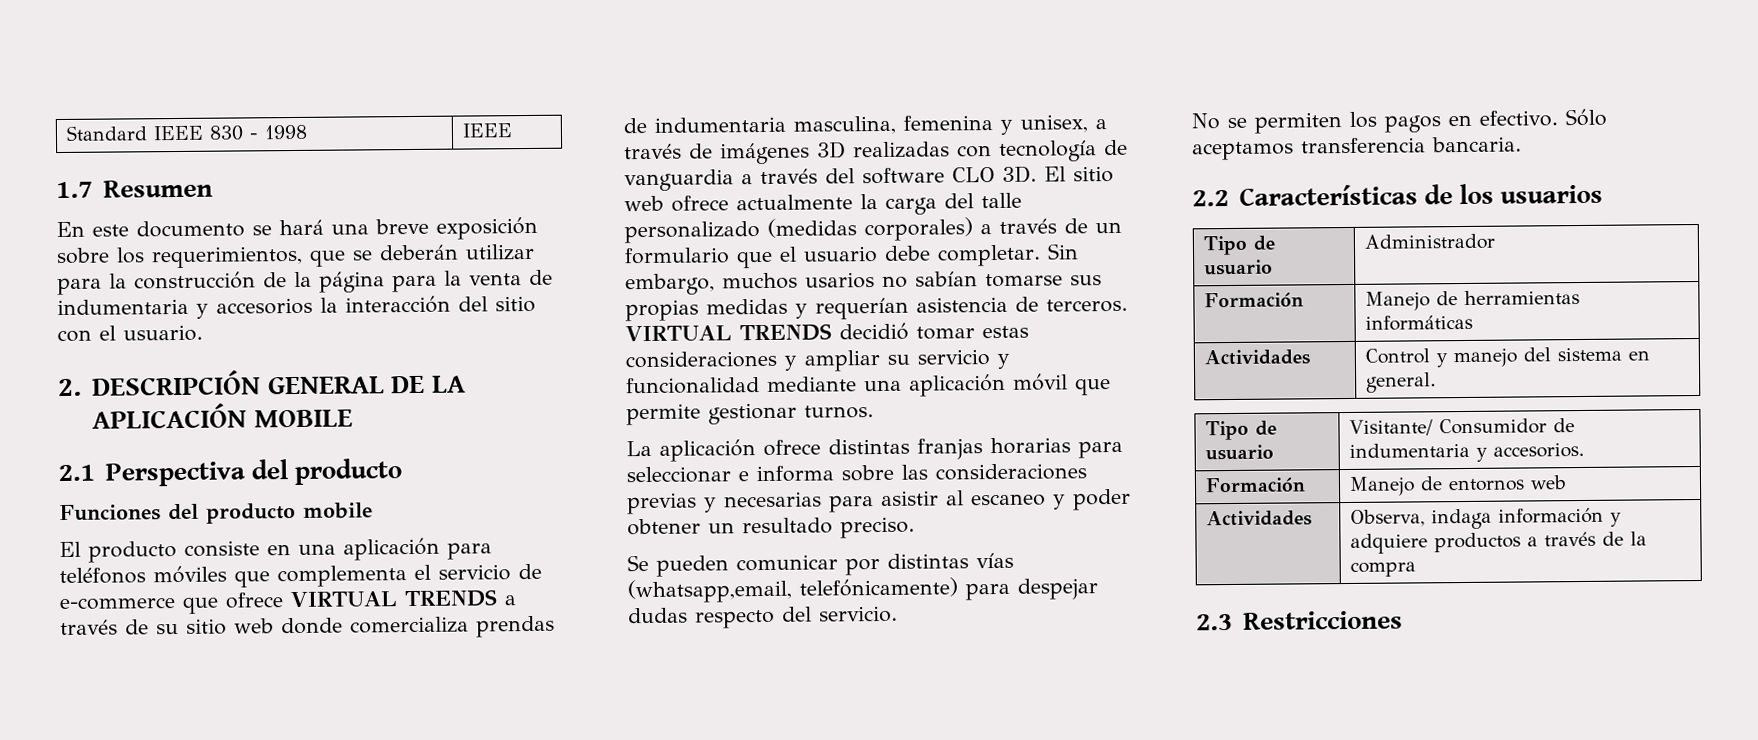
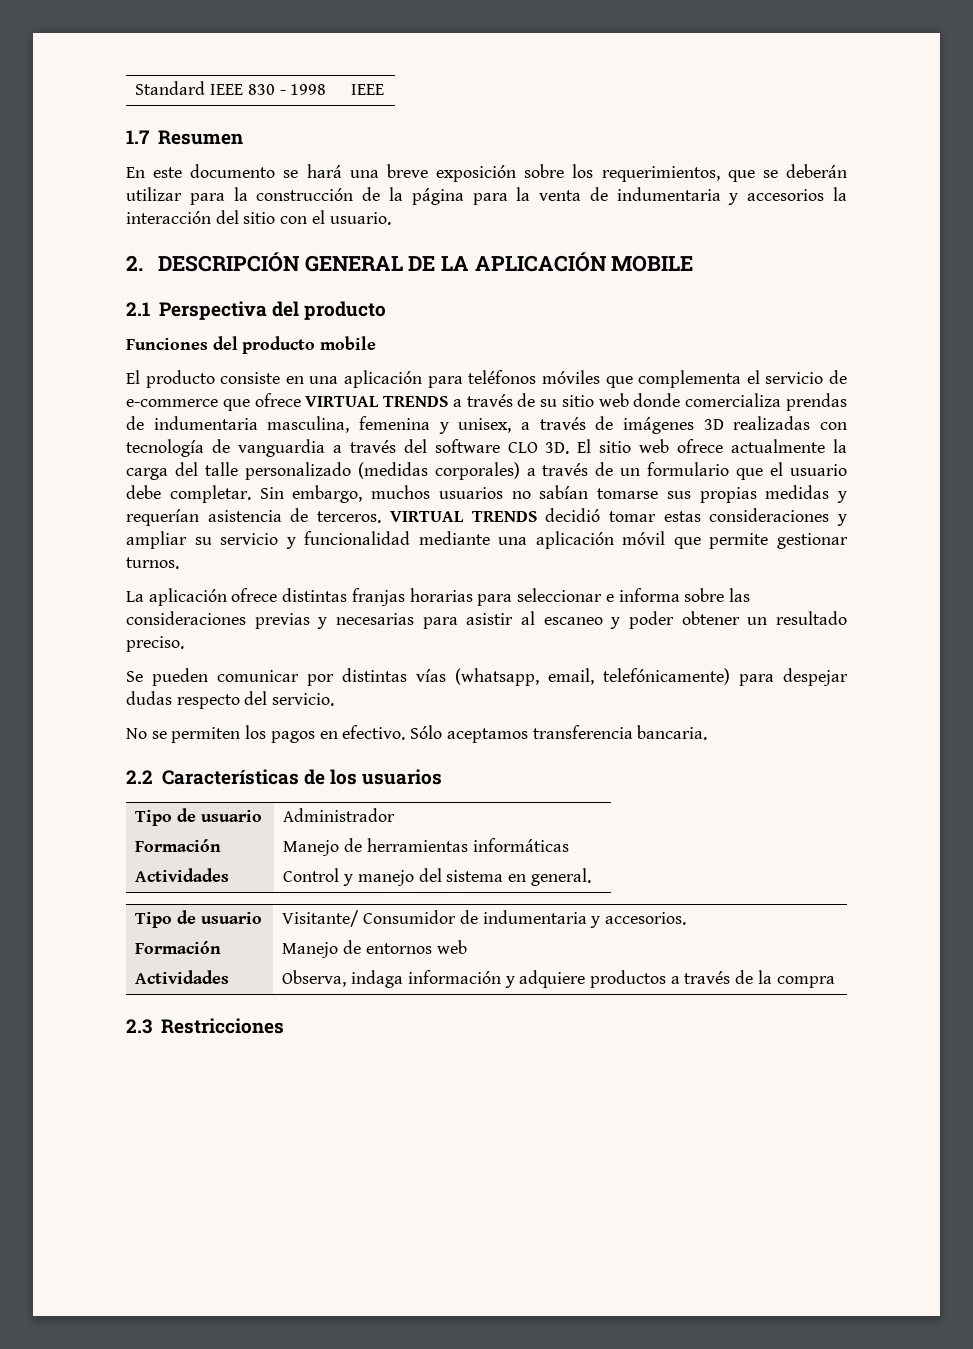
[805,272,875,289] usarios -> [438,487,503,499] usuarios
[627,578,792,604] (whatsapp,email, -> [455,668,594,686] (whatsapp, email,

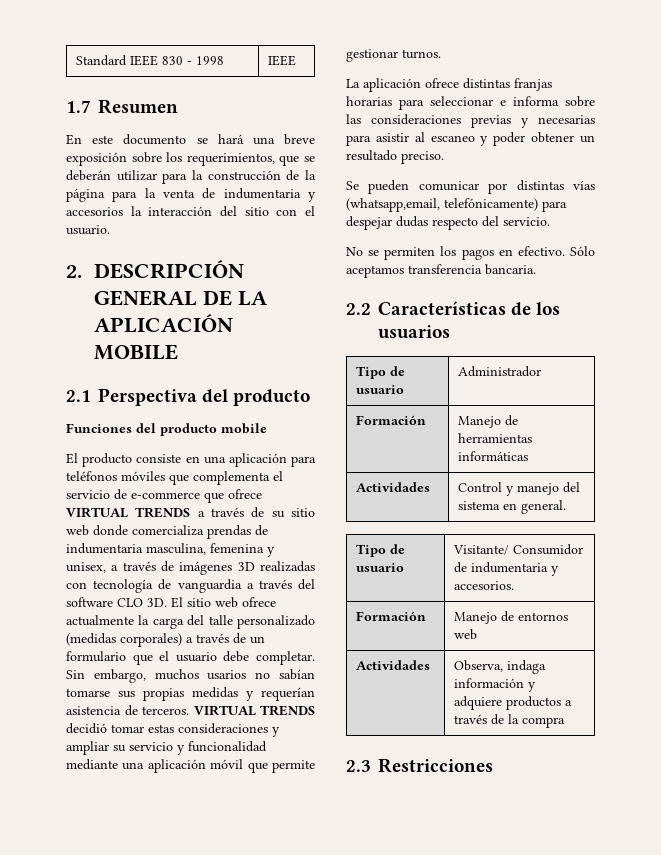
[438,487,503,499] usuarios -> [207,670,247,680] usarios
[455,668,594,686] (whatsapp, email, -> [346,198,440,212] (whatsapp,email,

